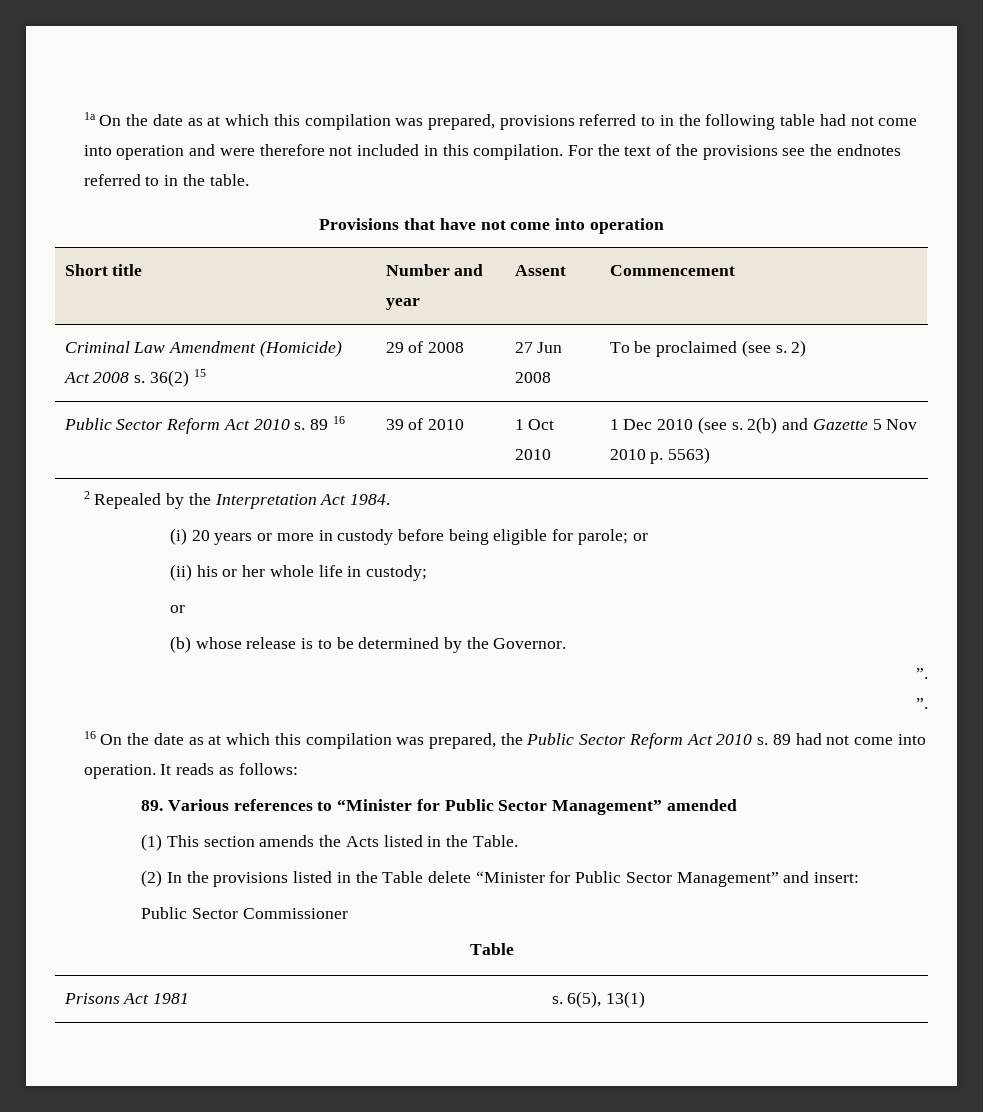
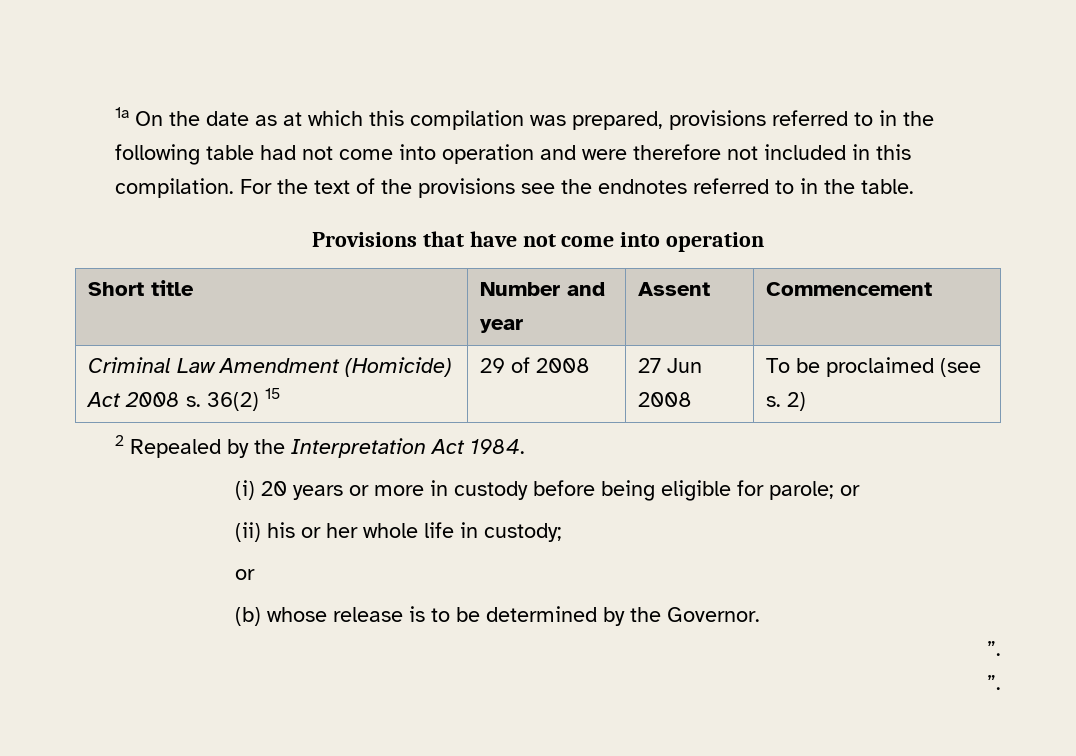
[63,416,345,434] [385,418,465,430] [514,419,555,430] [514,449,551,460] [609,417,918,434] [609,447,711,464] // Public Sector Reform Act 2010 s. 89 16 | 39 of 2010 | 1 Oct 2010 | 1 Dec 2010 (see s. 2(b) and Gazette 5 Nov 2010 p. 5563) -> (807, 401) none
[83,731,926,749] [83,763,298,779] [141,799,737,815] [141,834,518,851] [141,870,860,887] [141,907,348,919] [469,943,514,955] [63,993,190,1004] [551,991,646,1008] // 16 On the date as at which this compilation was prepared, the Public Sector Reform Act 2010 s. 89 had not come into operation. It reads as follows: // 89. Various references to “Minister for Public Sector Management” amended // (1) This section amends the Acts listed in the Table. // (2) In the provisions listed in the Table delete “Minister for Public Sector Management” and insert: // Public Sector Commissioner // Table // Prisons Act 1981 | s. 6(5), 13(1) -> (1001, 682) none

